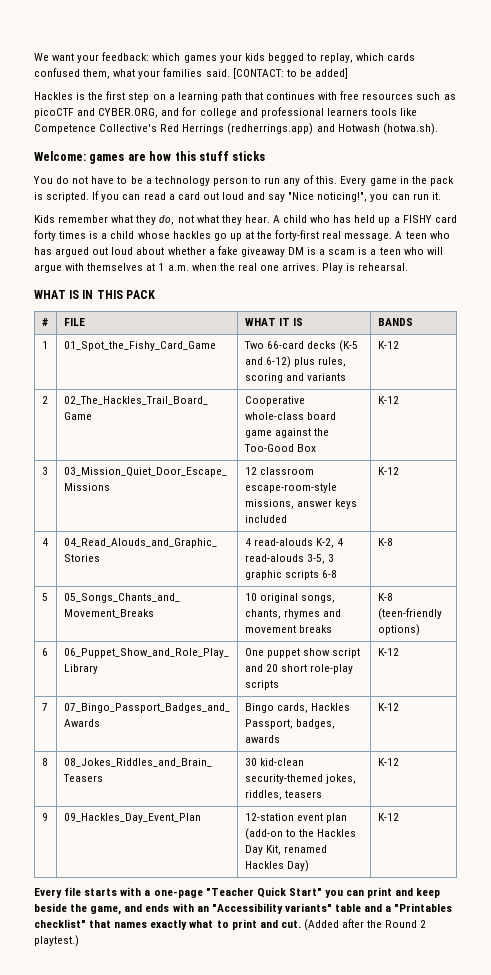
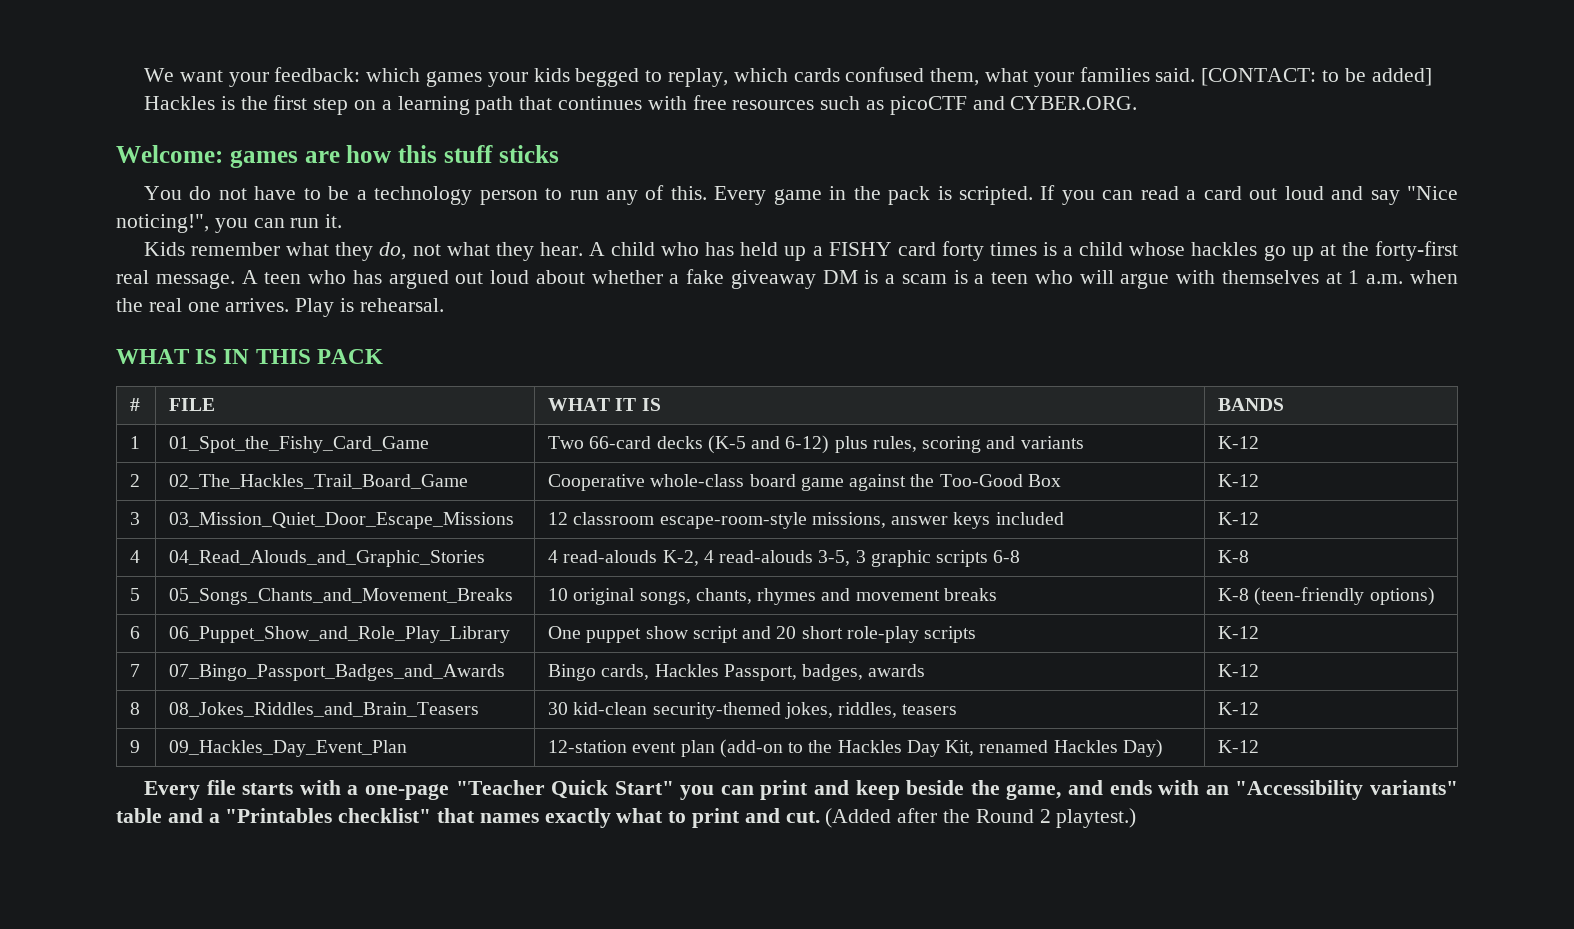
[98,107,418,118] [34,123,438,135] CYBER.ORG, and for college and professional learners tools like Competence Collective's Red Herrings (redherrings.app) and Hotwash (hotwa.sh). -> [1010,96,1138,110] CYBER.ORG.

